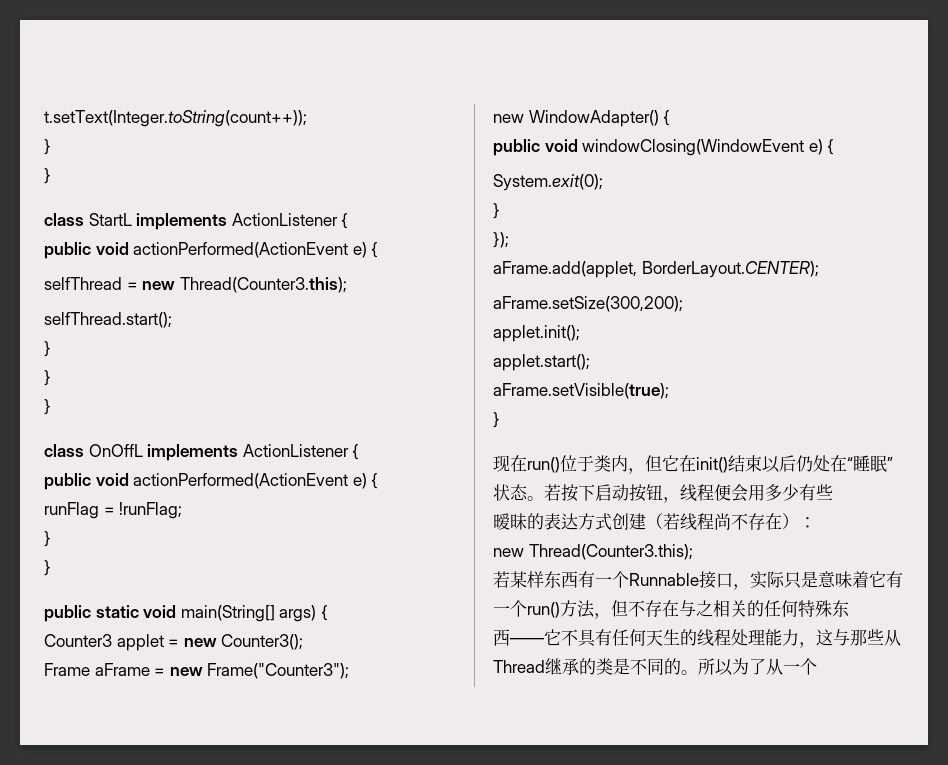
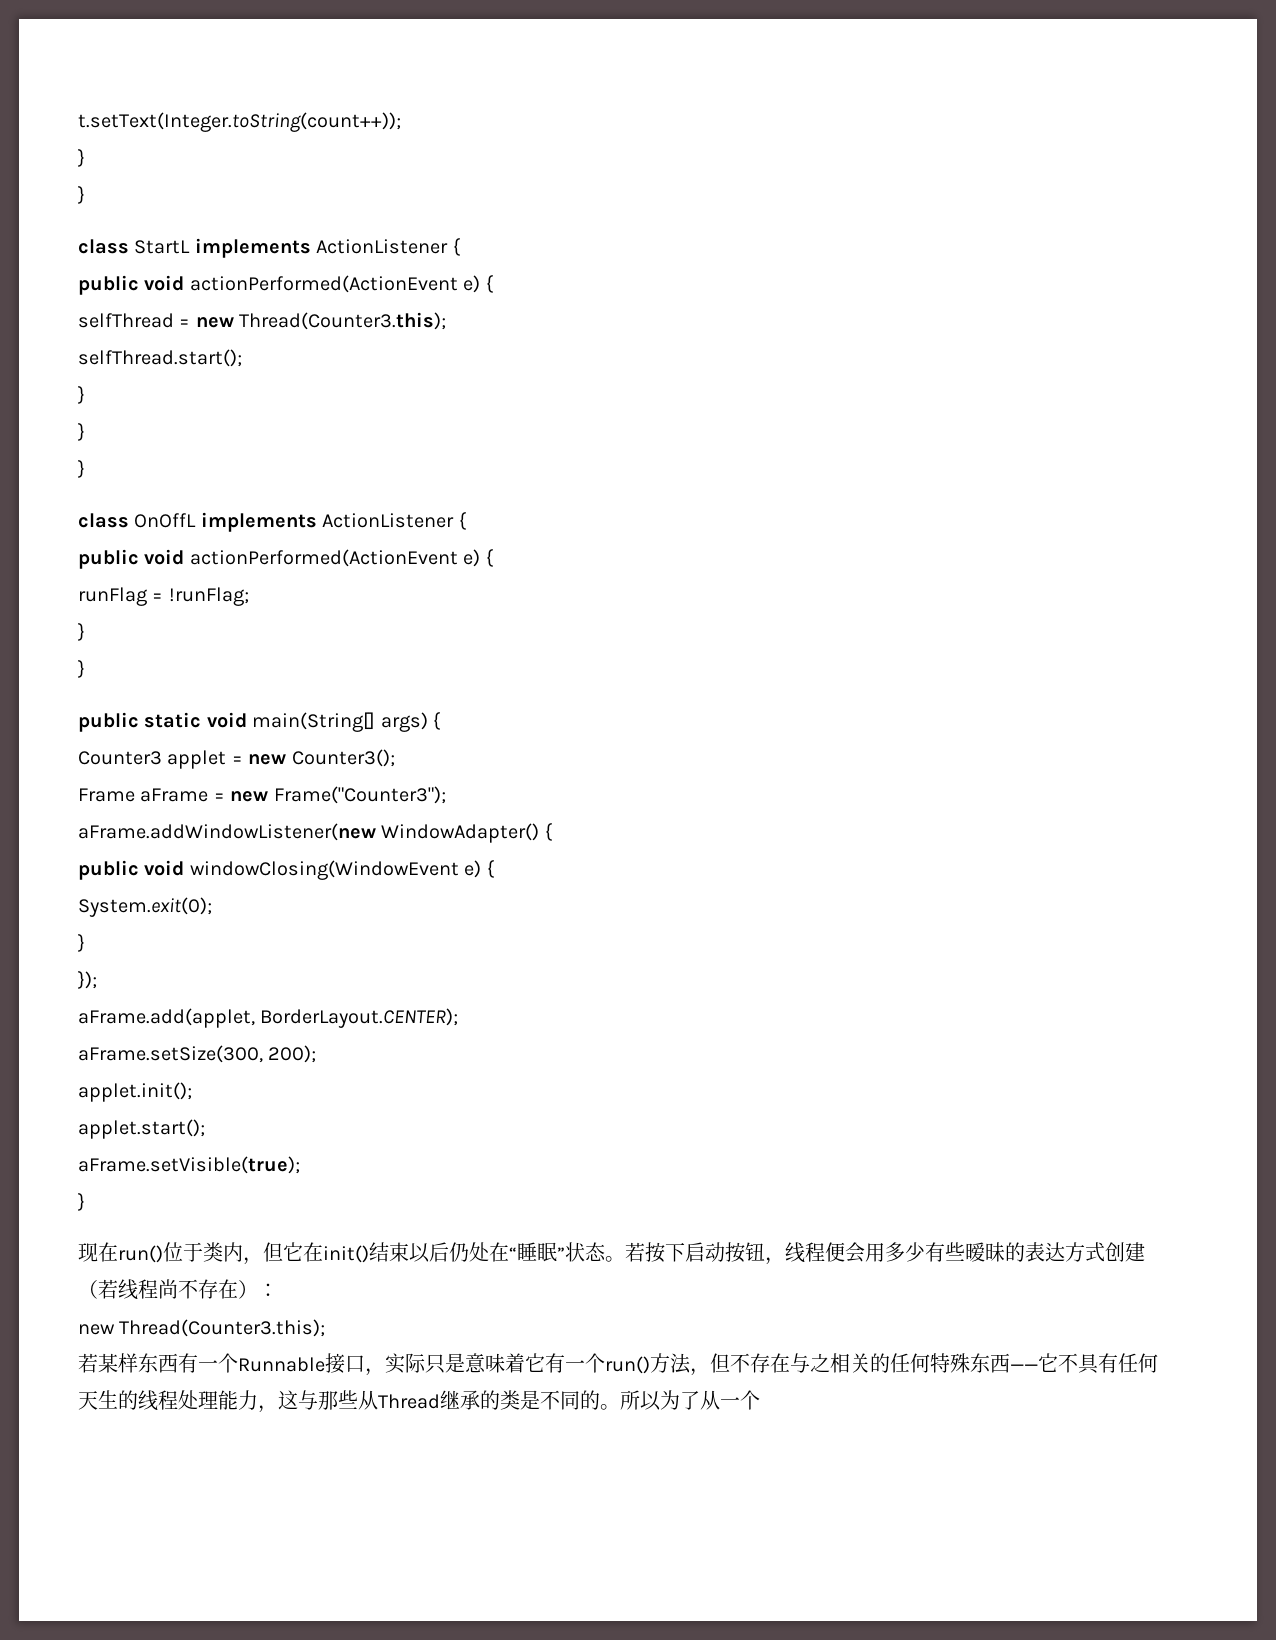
[493,114,524,123] new -> [78,823,376,841] aFrame.addWindowListener(new
[493,296,683,312] aFrame.setSize(300,200); -> [78,1045,317,1063] aFrame.setSize(300, 200);
(833, 492) // -> (965, 1251) none
(849, 608) // -> (990, 1363) none

